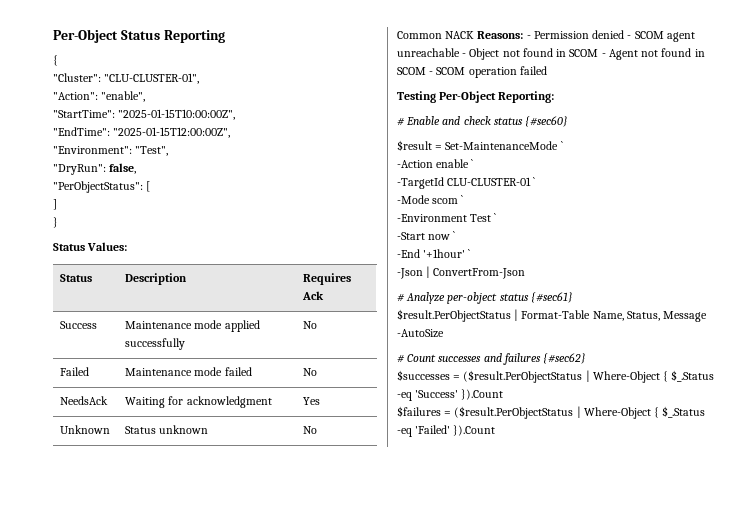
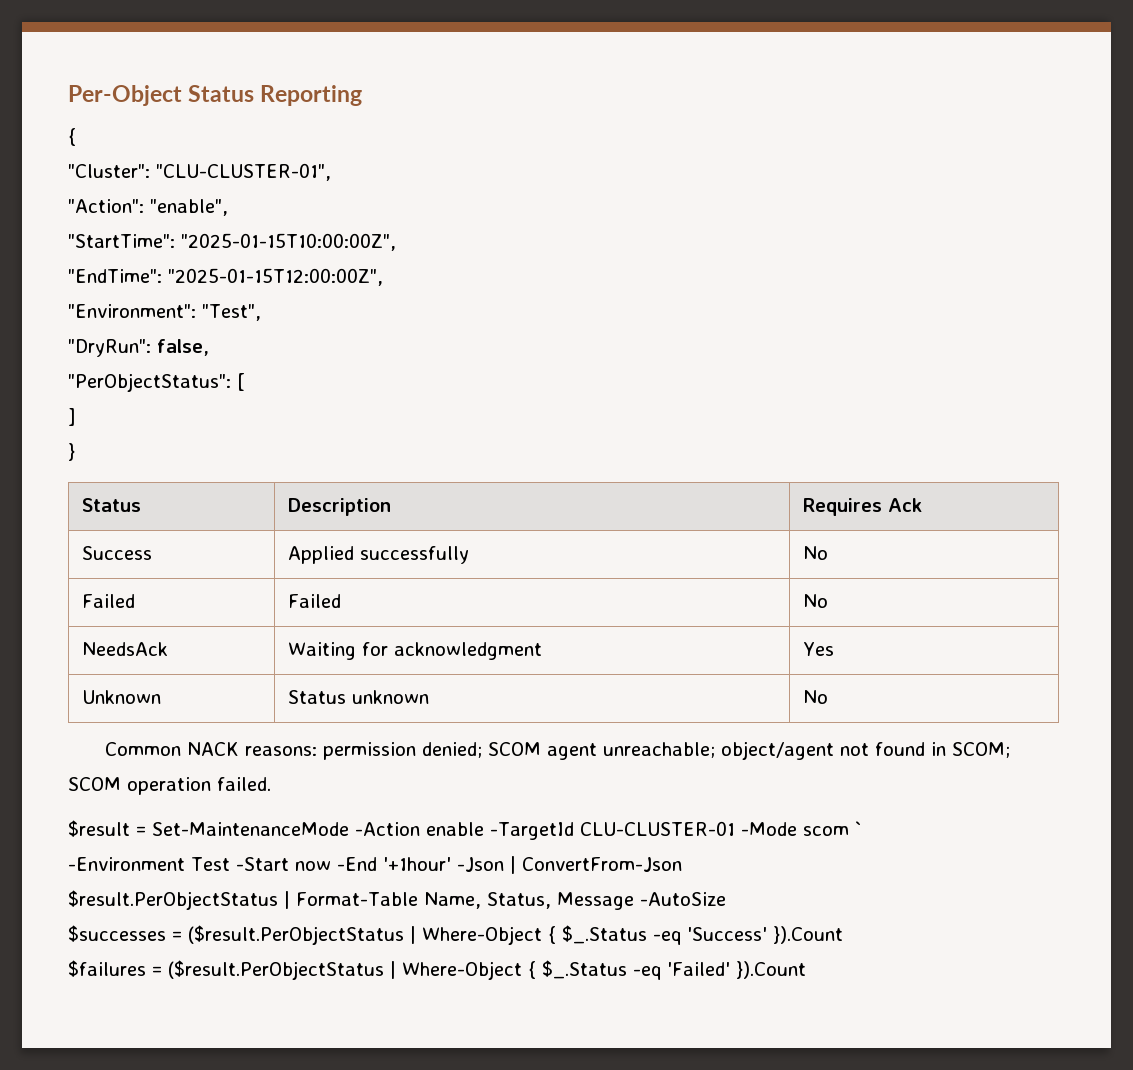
[53,242,128,251] // Status Values: -> (75, 452) none
[125,320,260,332] Maintenance mode applied -> [287,546,354,564] Applied
[125,367,252,376] Maintenance mode failed -> [287,594,341,608] Failed
[477,30,695,42] [397,48,705,60] [397,66,547,78] [397,91,555,103] [397,116,569,127] Reasons: - Permission denied - SCOM agent unreachable - Object not found in SCOM - Agent not found in SCOM - SCOM operation failed // Testing Per-Object Reporting: // # Enable and check status {#sec60} -> [245,741,1011,760] [68,777,271,795] reasons: permission denied; SCOM agent unreachable; object/agent not found in SCOM; SCOM operation failed.
[560,141,563,150] ` // -> (349, 829) none
[471,159,474,168] ` // -> (484, 829) none
[533,177,536,186] ` // -> (735, 828) none
[494,213,497,222] ` // -> (230, 864) none
[453,231,456,240] ` // -> (331, 866) none
[468,249,471,258] ` // -> (451, 864) none
[397,292,573,304] // # Analyze per-object status {#sec61} -> (682, 864) none
[397,353,587,365] // # Count successes and failures {#sec62} -> (726, 899) none

